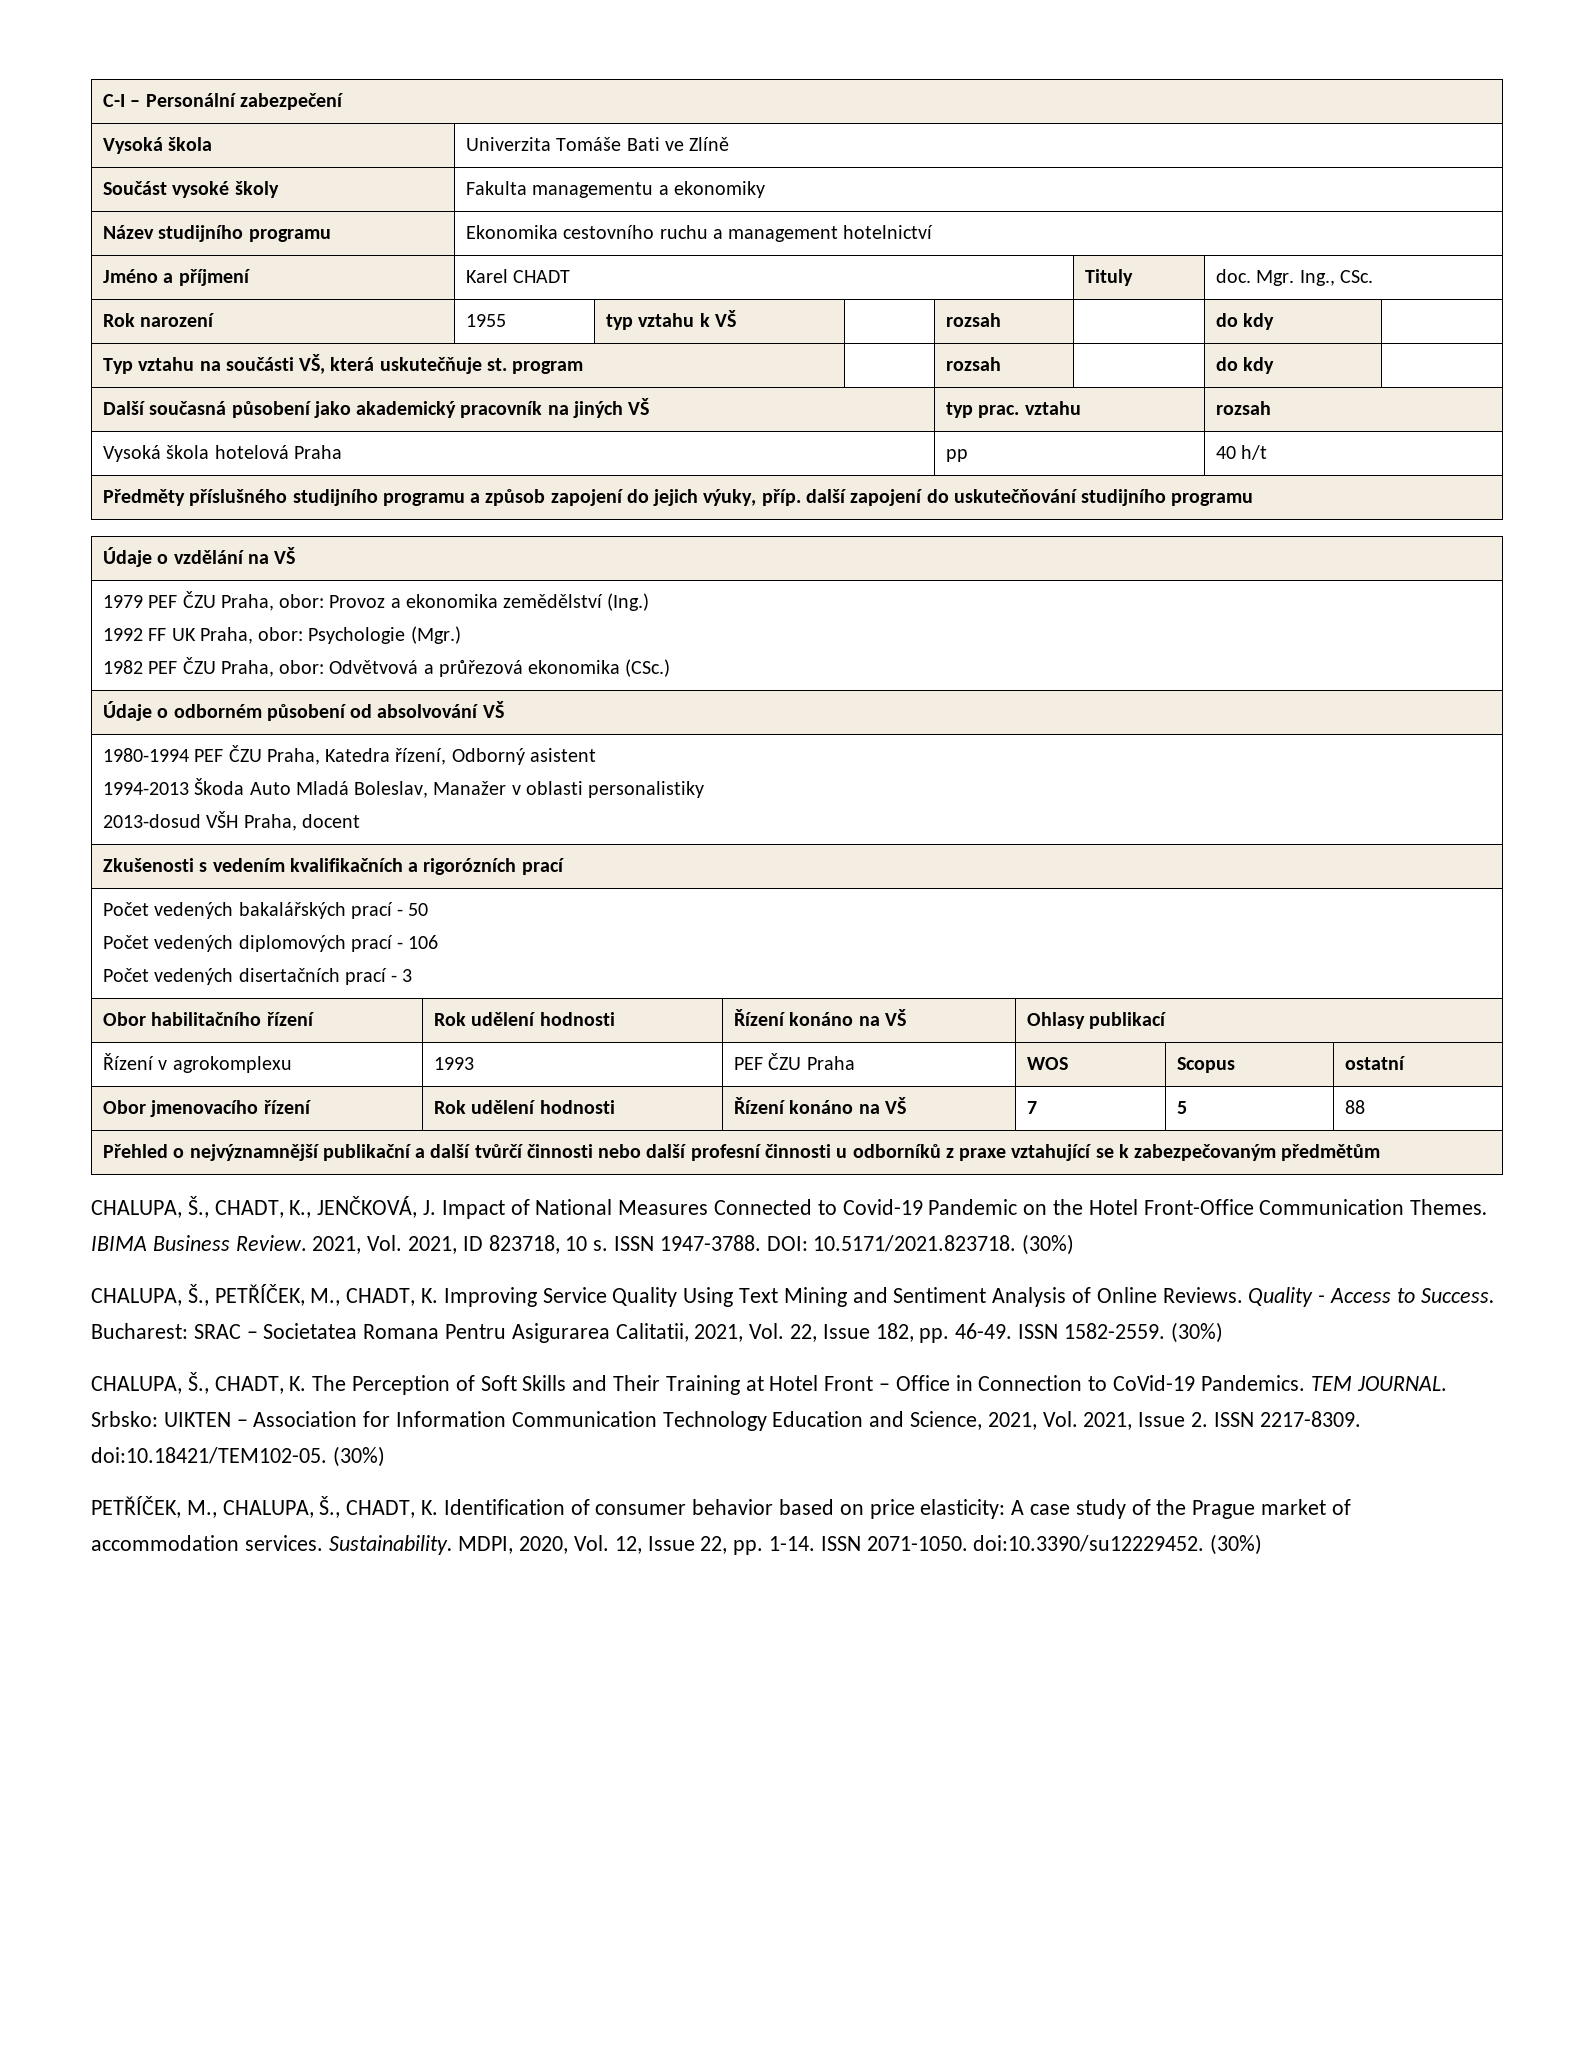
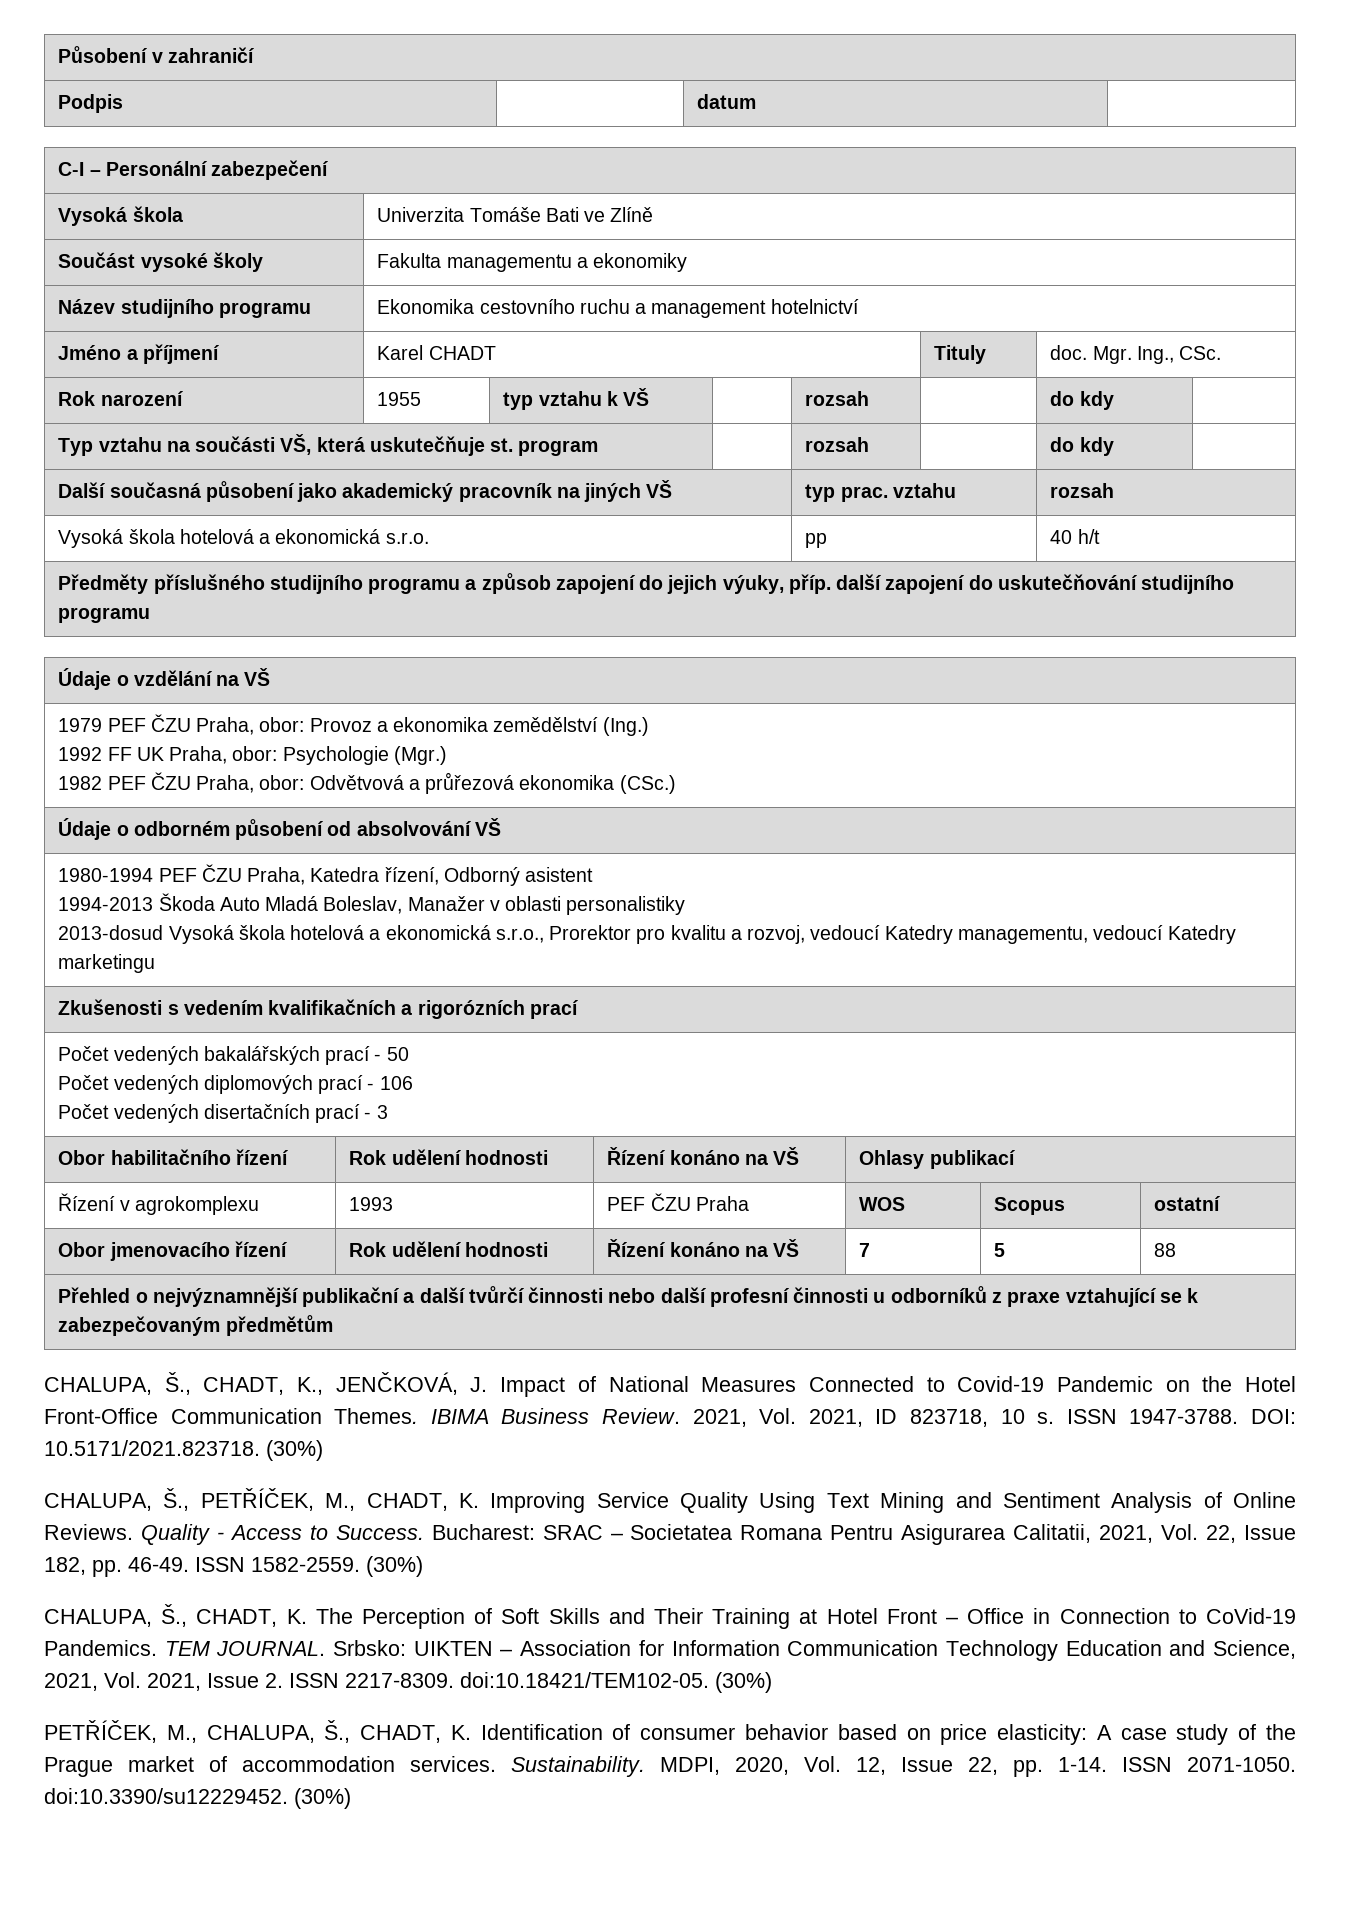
(103, 100) none -> [58,46,254,63] [58,94,124,113] [697,94,757,109] Působení v zahraničí // Podpis | | datum | //
[293,445,342,459] Praha -> [259,529,429,544] a ekonomická s.r.o.
[206,811,360,831] VŠH Praha, docent -> [168,925,1236,944] [58,954,156,973] Vysoká škola hotelová a ekonomická s.r.o., Prorektor pro kvalitu a rozvoj, vedoucí Katedry managementu, vedoucí Katedry marketingu

